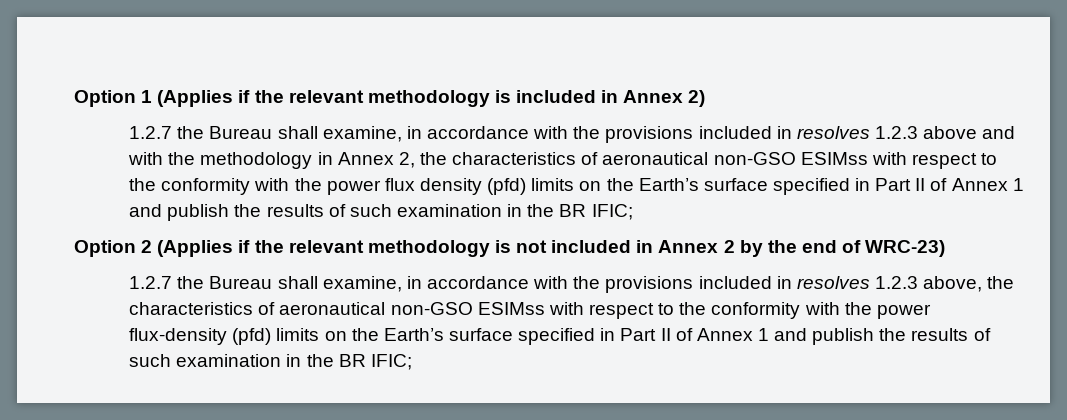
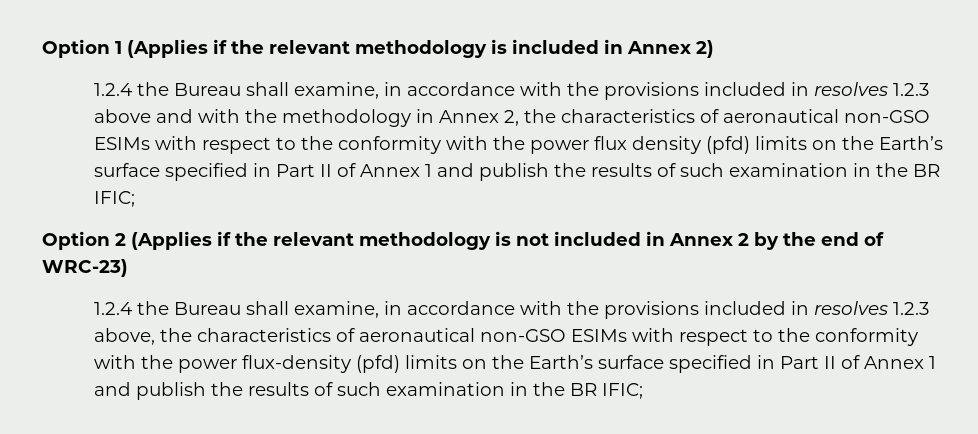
[129,126,173,139] 1.2.7 -> [94,83,133,96] 1.2.4
[800,152,868,165] ESIMss -> [94,137,151,150] ESIMs
[129,276,173,289] 1.2.7 -> [94,302,133,315] 1.2.4
[477,302,545,315] ESIMss -> [571,329,628,342] ESIMs

